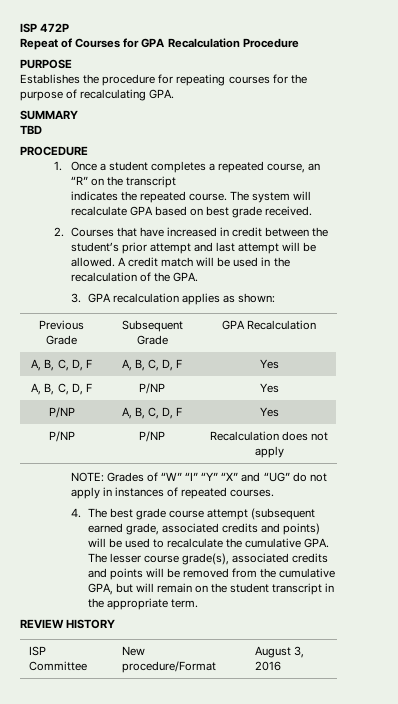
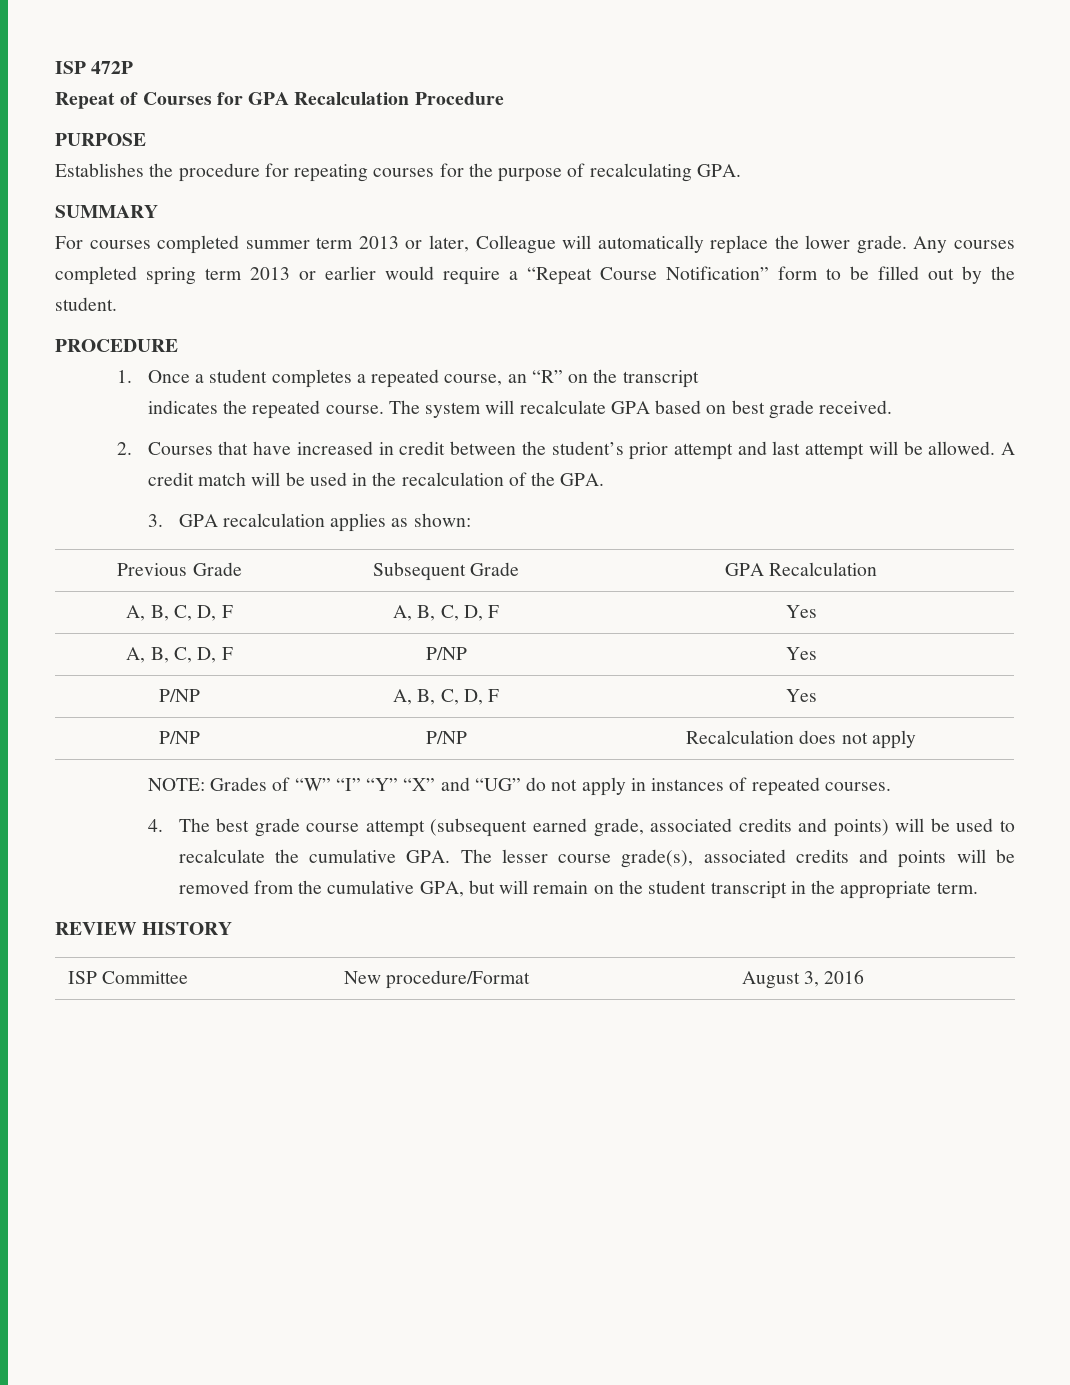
[20,125,42,134] TBD -> [55,235,1015,254] [55,266,1015,285] [55,297,117,311] For courses completed summer term 2013 or later, Colleague will automatically replace the lower grade. Any courses completed spring term 2013 or earlier would require a “Repeat Course Notification” form to be filled out by the student.

